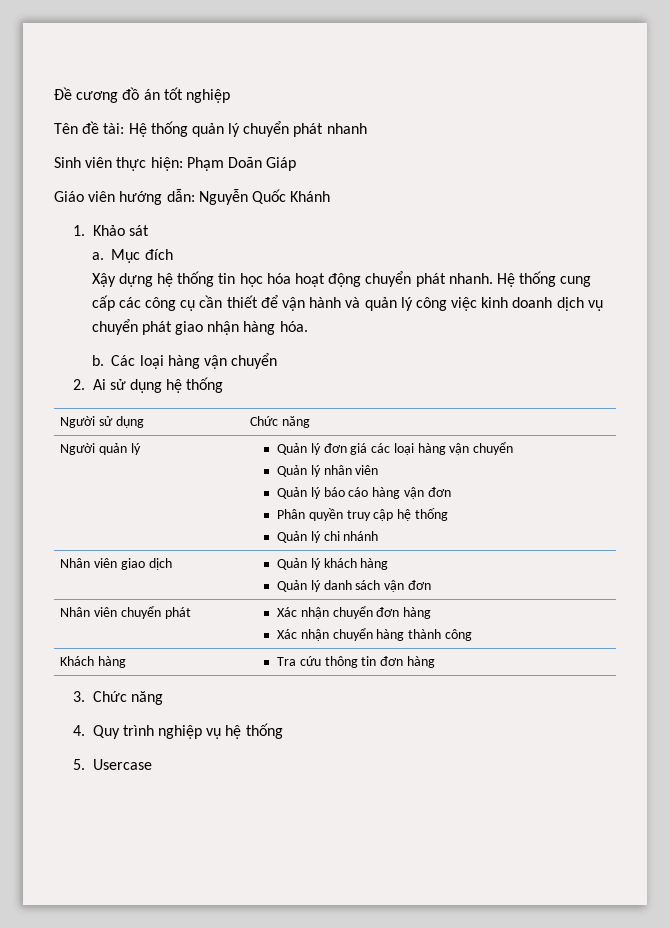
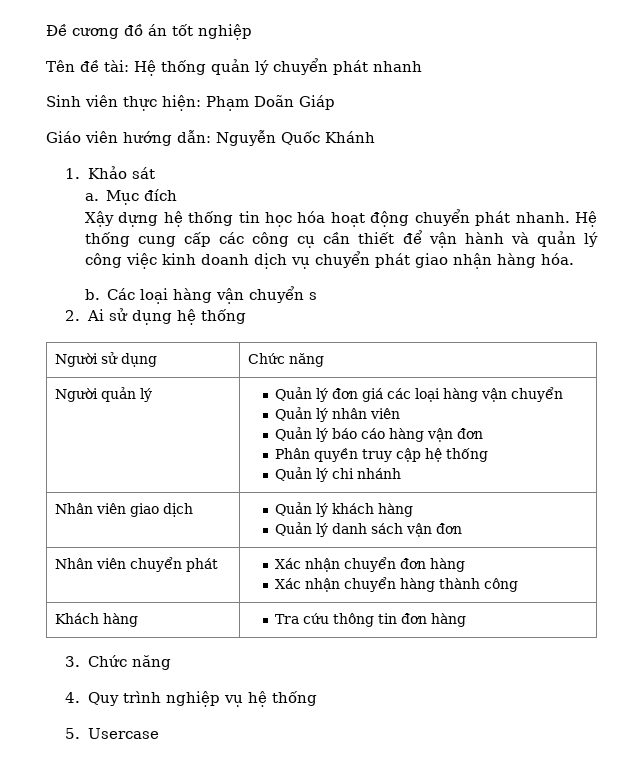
(278, 361) none -> [309,292,318,300] s

